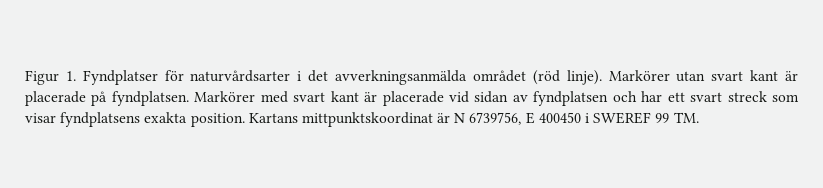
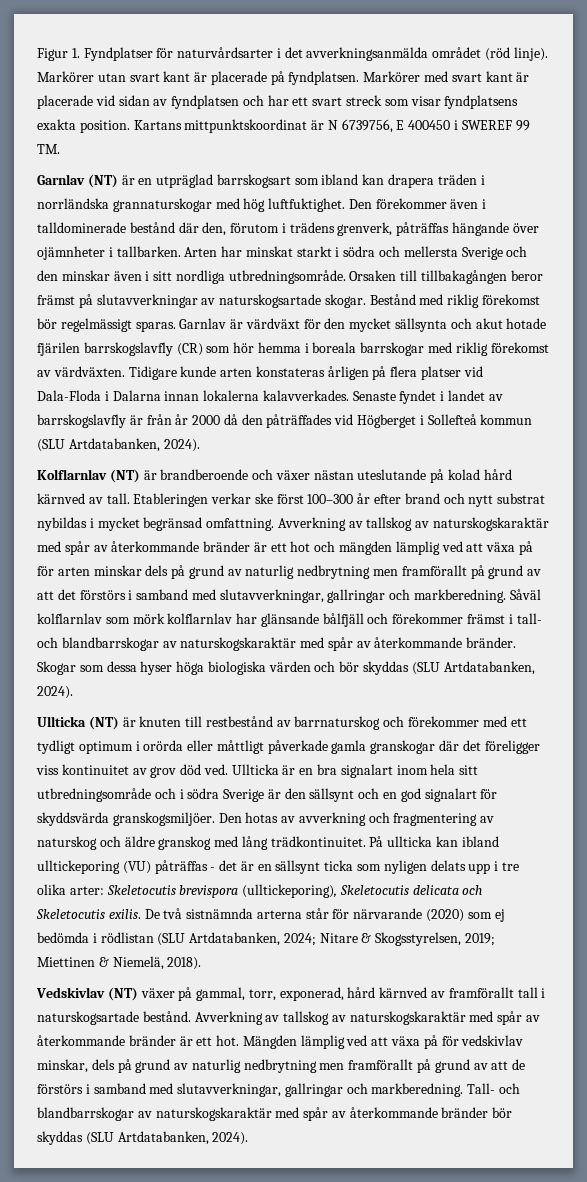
(699, 117) none -> [37,174,485,188] [37,198,487,212] [37,222,539,236] [37,246,528,260] [37,270,543,284] [37,294,541,308] [37,318,547,332] [37,342,549,356] [37,366,483,380] [37,390,503,404] [37,414,533,428] [37,438,200,452] [37,469,512,483] [37,493,546,507] [37,517,550,531] [37,541,533,555] [37,565,542,579] [37,589,541,603] [37,613,542,627] [37,637,517,651] [37,661,535,675] [37,686,73,699] [37,716,527,730] [37,740,540,754] [36,764,479,778] [37,788,498,802] [37,812,495,826] [37,836,499,850] [37,860,519,874] [37,884,483,898] [36,908,505,922] [37,932,496,946] [37,956,202,970] [36,987,546,1001] [37,1011,541,1025] [37,1035,524,1049] [37,1059,526,1073] [37,1083,521,1097] [37,1107,513,1121] [37,1131,249,1145] // Garnlav (NT) är en utpräglad barrskogsart som ibland kan drapera träden i norrländska grannaturskogar med hög luftfuktighet. Den förekommer även i talldominerade bestånd där den, förutom i trädens grenverk, påträffas hängande över ojämnheter i tallbarken. Arten har minskat starkt i södra och mellersta Sverige och den minskar även i sitt nordliga utbredningsområde. Orsaken till tillbakagången beror främst på slutavverkningar av naturskogsartade skogar. Bestånd med riklig förekomst bör regelmässigt sparas. Garnlav är värdväxt för den mycket sällsynta och akut hotade fjärilen barrskogslavfly (CR) som hör hemma i boreala barrskogar med riklig förekomst av värdväxten. Tidigare kunde arten konstateras årligen på flera platser vid Dala-Floda i Dalarna innan lokalerna kalavverkades. Senaste fyndet i landet av barrskogslavfly är från år 2000 då den påträffades vid Högberget i Sollefteå kommun (SLU Artdatabanken, 2024). // Kolflarnlav (NT) är brandberoende och växer nästan uteslutande på kolad hård kärnved av tall. Etableringen verkar ske först 100–300 år efter brand och nytt substrat nybildas i mycket begränsad omfattning. Avverkning av tallskog av naturskogskaraktär med spår av återkommande bränder är ett hot och mängden lämplig ved att växa på för arten minskar dels på grund av naturlig nedbrytning men framförallt på grund av att det förstörs i samband med slutavverkningar, gallringar och markberedning. Såväl kolflarnlav som mörk kolflarnlav har glänsande bålfjäll och förekommer främst i tall- och blandbarrskogar av naturskogskaraktär med spår av återkommande bränder. Skogar som dessa hyser höga biologiska värden och bör skyddas (SLU Artdatabanken, 2024). // Ullticka (NT) är knuten till restbestånd av barrnaturskog och förekommer med ett tydligt optimum i orörda eller måttligt påverkade gamla granskogar där det föreligger viss kontinuitet av grov död ved. Ullticka är en bra signalart inom hela sitt utbredningsområde och i södra Sverige är den sällsynt och en god signalart för skyddsvärda granskogsmiljöer. Den hotas av avverkning och fragmentering av naturskog och äldre granskog med lång trädkontinuitet. På ullticka kan ibland ulltickeporing (VU) påträffas - det är en sällsynt ticka som nyligen delats upp i tre olika arter: Skeletocutis brevispora (ulltickeporing), Skeletocutis delicata och Skeletocutis exilis. De två sistnämnda arterna står för närvarande (2020) som ej bedömda i rödlistan (SLU Artdatabanken, 2024; Nitare & Skogsstyrelsen, 2019; Miettinen & Niemelä, 2018). // Vedskivlav (NT) växer på gammal, torr, exponerad, hård kärnved av framförallt tall i naturskogsartade bestånd. Avverkning av tallskog av naturskogskaraktär med spår av återkommande bränder är ett hot. Mängden lämplig ved att växa på för vedskivlav minskar, dels på grund av naturlig nedbrytning men framförallt på grund av att de förstörs i samband med slutavverkningar, gallringar och markberedning. Tall- och blandbarrskogar av naturskogskaraktär med spår av återkommande bränder bör skyddas (SLU Artdatabanken, 2024).

